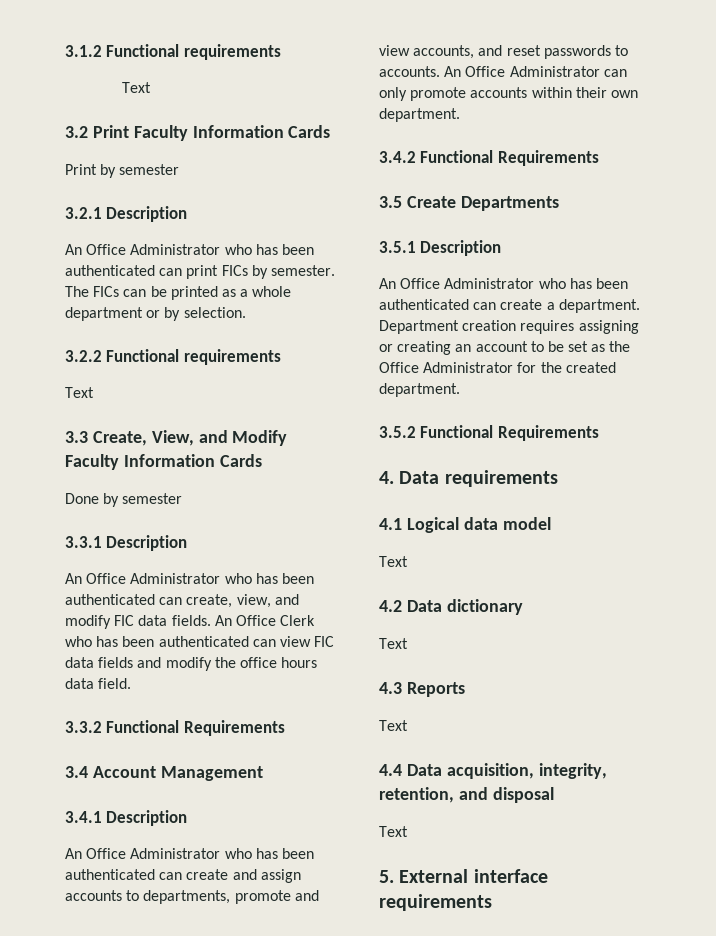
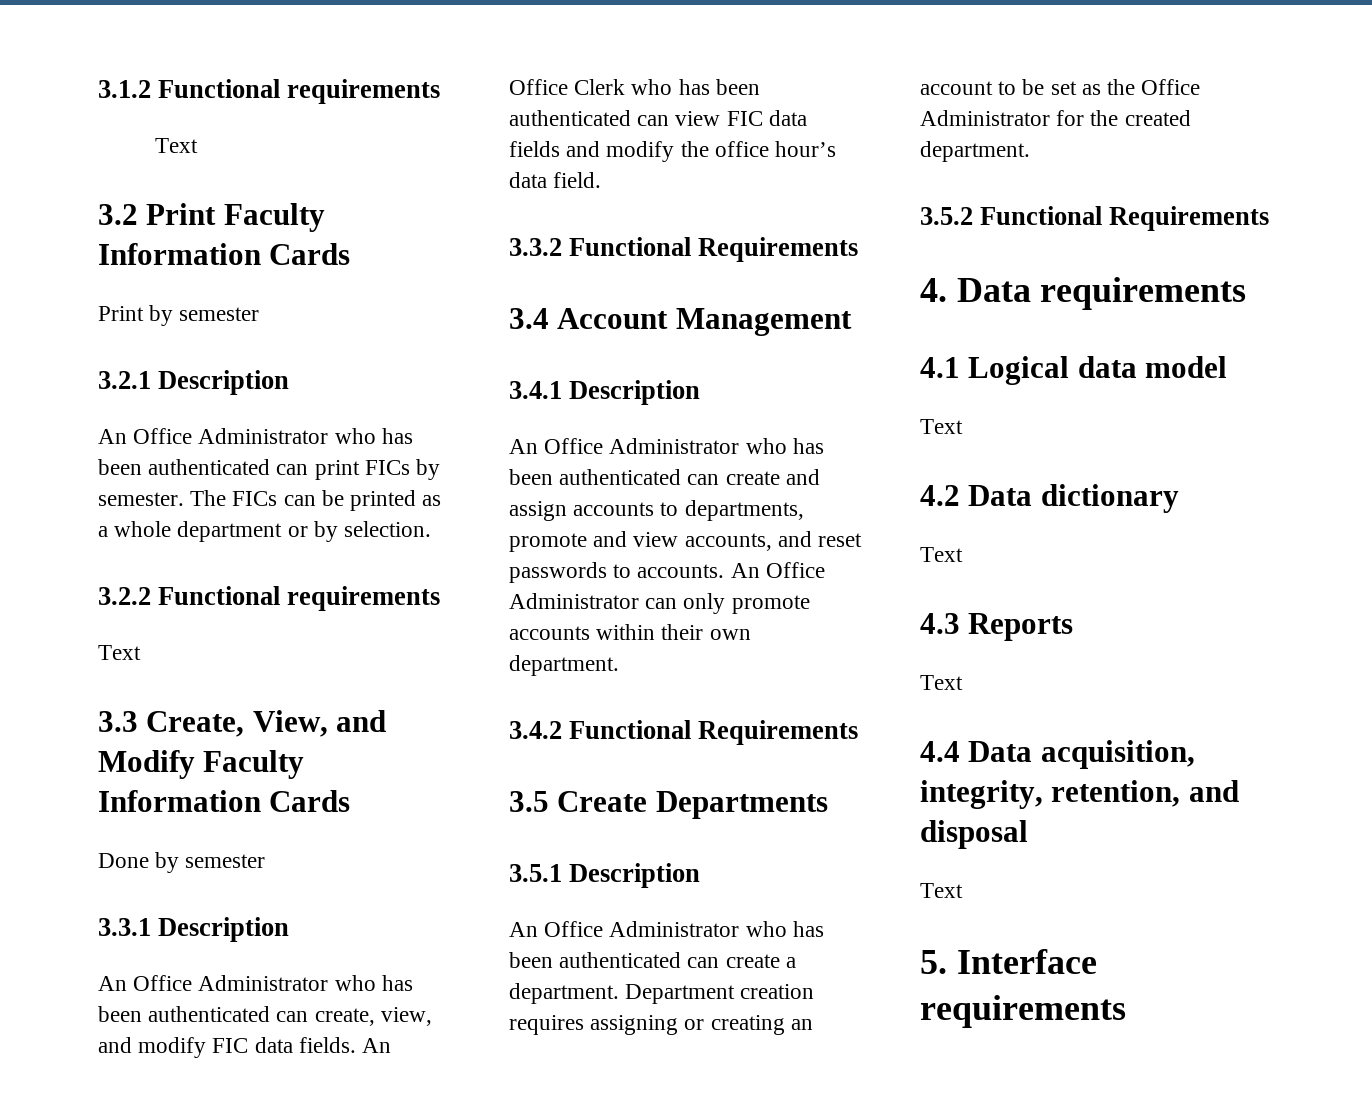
[281,657,318,668] hours -> [775,141,837,157] hour’s
[399,869,548,883] External interface -> [956,949,1097,974] Interface

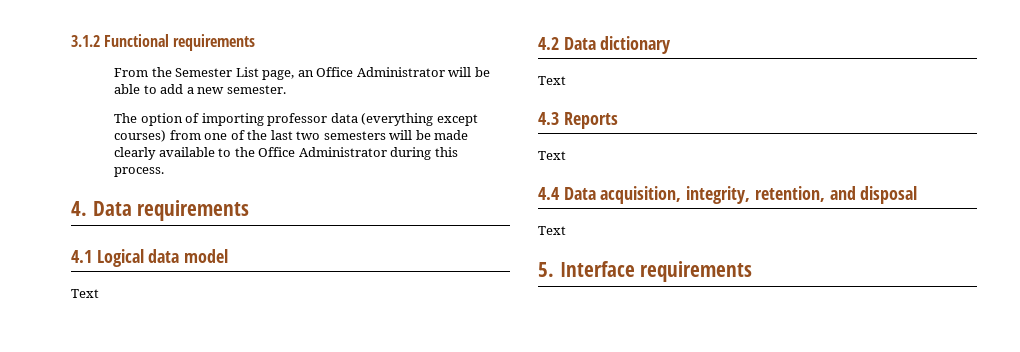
[154,138,198,153] [98,203,325,232] [98,243,351,265] [98,305,260,326] [98,370,290,395] [98,428,413,444] [98,459,441,480] [98,490,442,511] [98,521,432,542] [98,586,441,611] [98,645,141,660] [98,710,387,737] [98,750,305,779] [98,790,351,812] [98,852,266,873] [98,917,290,942] [98,975,413,991] [98,1006,432,1026] [98,1037,392,1058] [509,79,760,95] [509,110,807,126] [509,141,837,162] [509,172,602,188] [509,237,859,262] [509,308,852,336] [509,380,701,405] [509,438,824,454] [509,469,820,485] [509,500,804,521] [509,531,863,552] [509,562,825,583] [509,593,810,614] [509,624,751,640] [509,655,619,676] [509,720,859,745] [509,791,828,819] [509,863,701,888] [509,921,824,937] [509,952,796,968] [509,983,815,1004] [509,1015,813,1035] [920,79,1201,95] [920,110,1191,126] [920,141,1030,162] [920,206,1270,231] Text // 3.2 Print Faculty Information Cards // Print by semester // 3.2.1 Description // An Office Administrator who has been authenticated can print FICs by semester. The FICs can be printed as a whole department or by selection. // 3.2.2 Functional requirements // Text // 3.3 Create, View, and Modify Faculty Information Cards // Done by semester // 3.3.1 Description // An Office Administrator who has been authenticated can create, view, and modify FIC data fields. An Office Clerk who has been authenticated can view FIC data fields and modify the office hour’s data field. // 3.3.2 Functional Requirements // 3.4 Account Management // 3.4.1 Description // An Office Administrator who has been authenticated can create and assign accounts to departments, promote and view accounts, and reset passwords to accounts. An Office Administrator can only promote accounts within their own department. // 3.4.2 Functional Requirements // 3.5 Create Departments // 3.5.1 Description // An Office Administrator who has been authenticated can create a department. Department creation requires assigning or creating an account to be set as the Office Administrator for the created department. // 3.5.2 Functional Requirements -> [114,67,490,80] [114,84,286,94] [114,113,478,126] [114,130,469,142] [114,147,458,160] [114,167,165,177] From the Semester List page, an Office Administrator will be able to add a new semester. // The option of importing professor data (everything except courses) from one of the last two semesters will be made clearly available to the Office Administrator during this process.

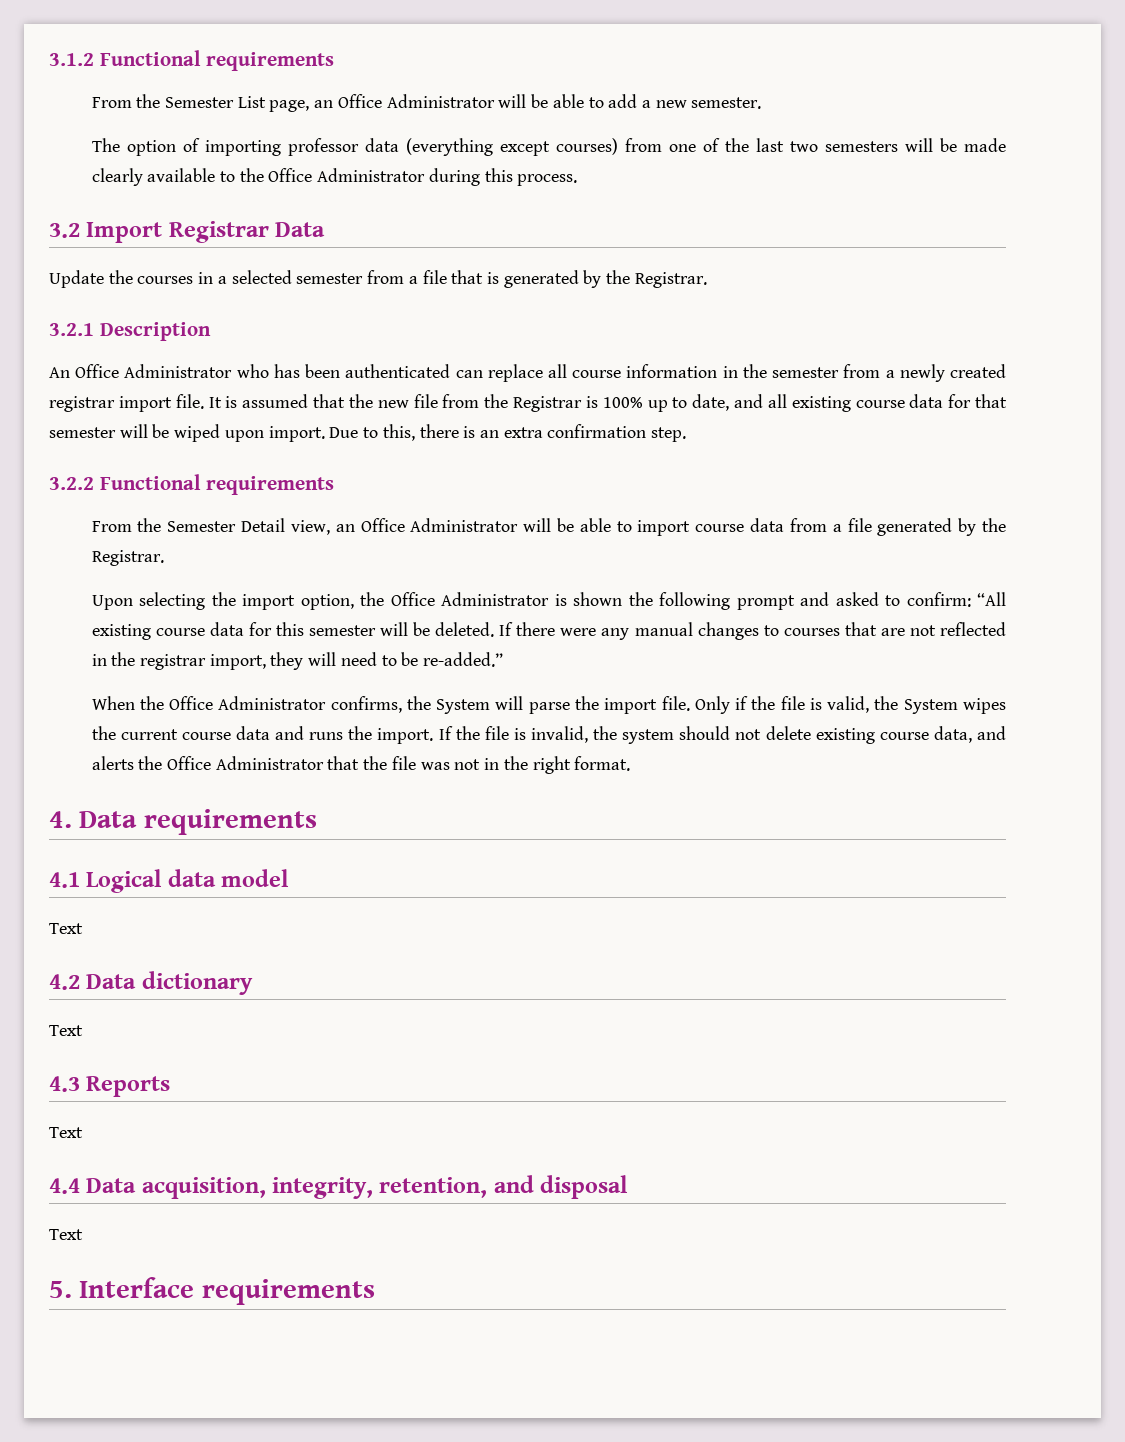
(165, 172) none -> [49,221,326,243] [49,270,707,288] [49,322,211,341] [49,364,1006,382] [49,394,1008,412] [49,424,687,442] [49,474,335,495] [91,518,1007,536] [91,550,164,566] [91,592,1006,610] [91,622,1007,640] [91,652,504,670] [91,696,1006,714] [91,726,1006,744] [91,756,631,774] // 3.2 Import Registrar Data // Update the courses in a selected semester from a file that is generated by the Registrar. // 3.2.1 Description // An Office Administrator who has been authenticated can replace all course information in the semester from a newly created registrar import file. It is assumed that the new file from the Registrar is 100% up to date, and all existing course data for that semester will be wiped upon import. Due to this, there is an extra confirmation step. // 3.2.2 Functional requirements // From the Semester Detail view, an Office Administrator will be able to import course data from a file generated by the Registrar. // Upon selecting the import option, the Office Administrator is shown the following prompt and asked to confirm: “All existing course data for this semester will be deleted. If there were any manual changes to courses that are not reflected in the registrar import, they will need to be re-added.” // When the Office Administrator confirms, the System will parse the import file. Only if the file is valid, the System wipes the current course data and runs the import. If the file is invalid, the system should not delete existing course data, and alerts the Office Administrator that the file was not in the right format.

